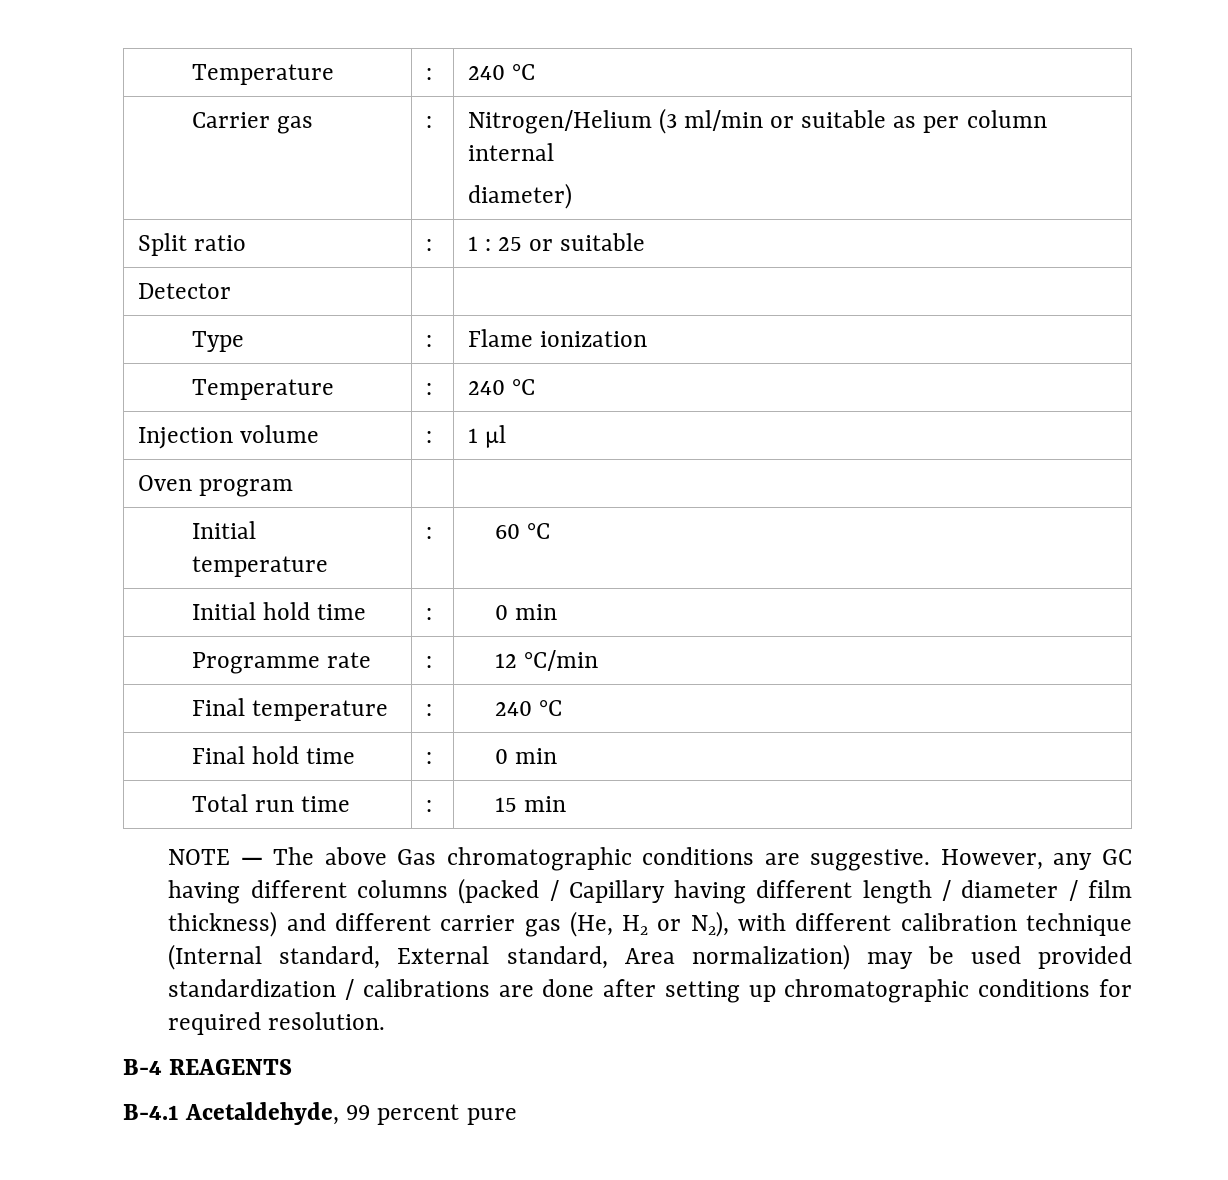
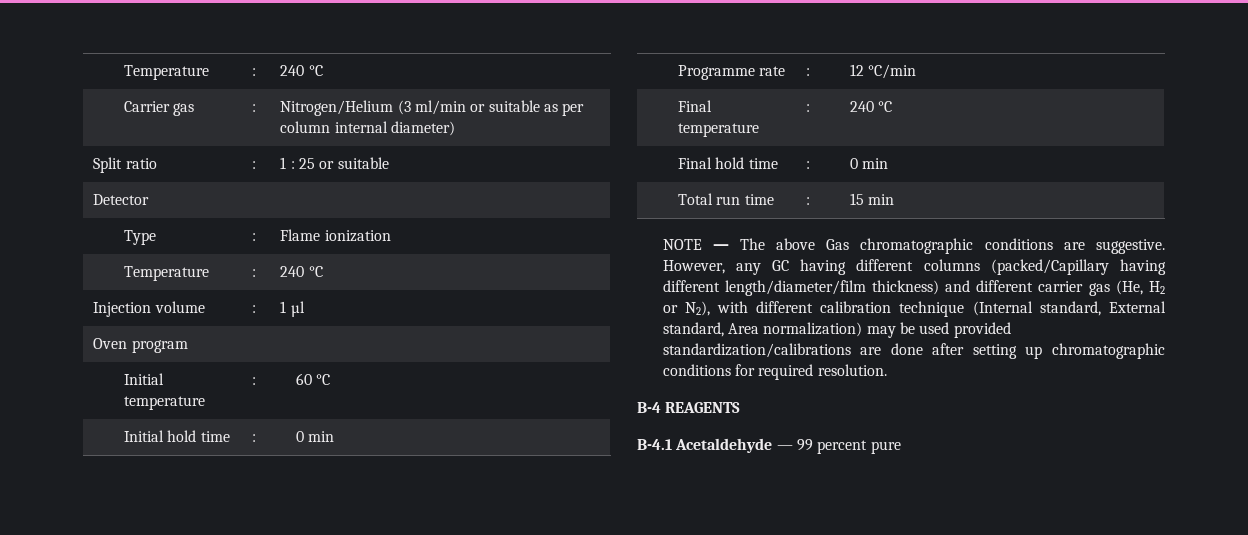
(554, 152) // -> (388, 127) none
[458,878,1133,904] (packed / Capillary having different length / diameter / film -> [990,259,1166,275] [662,280,866,296] (packed/Capillary having different length/diameter/film
[168,979,490,1000] standardization / calibrations -> [662,343,851,358] standardization/calibrations
[185,1102,340,1125] Acetaldehyde, -> [675,438,793,453] Acetaldehyde —

